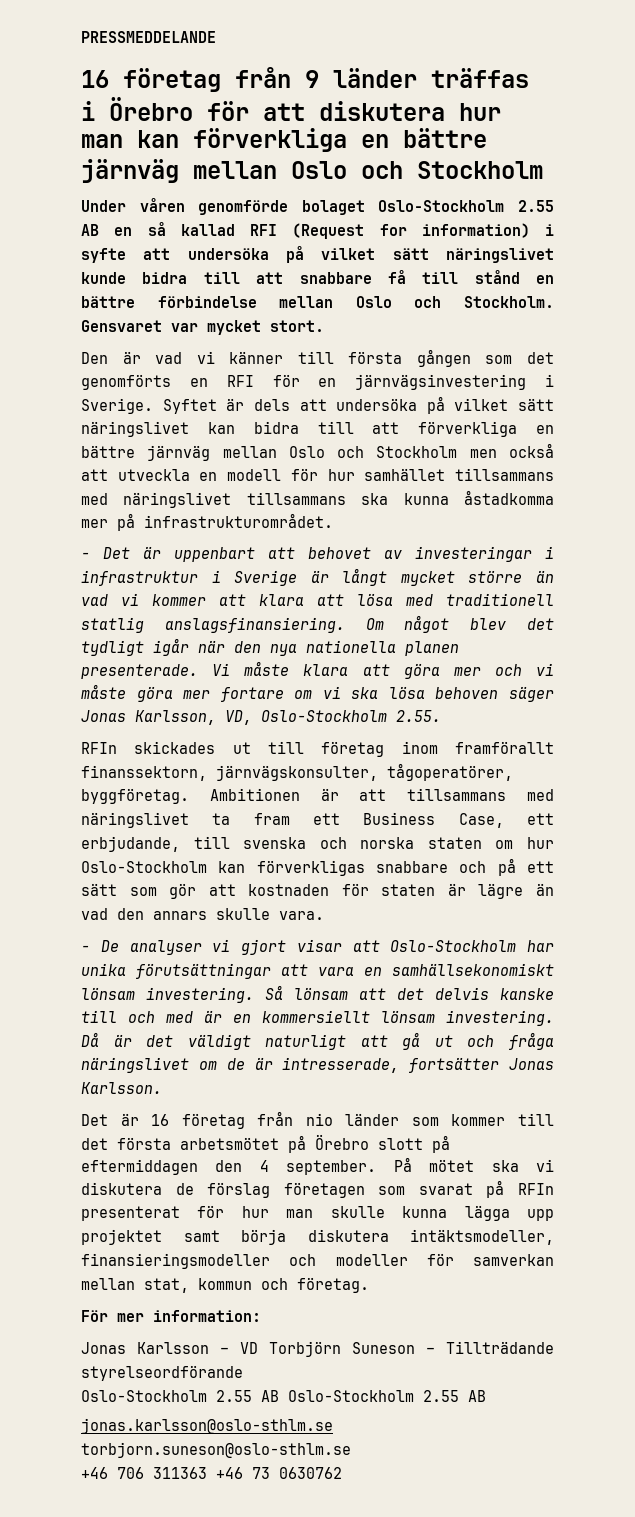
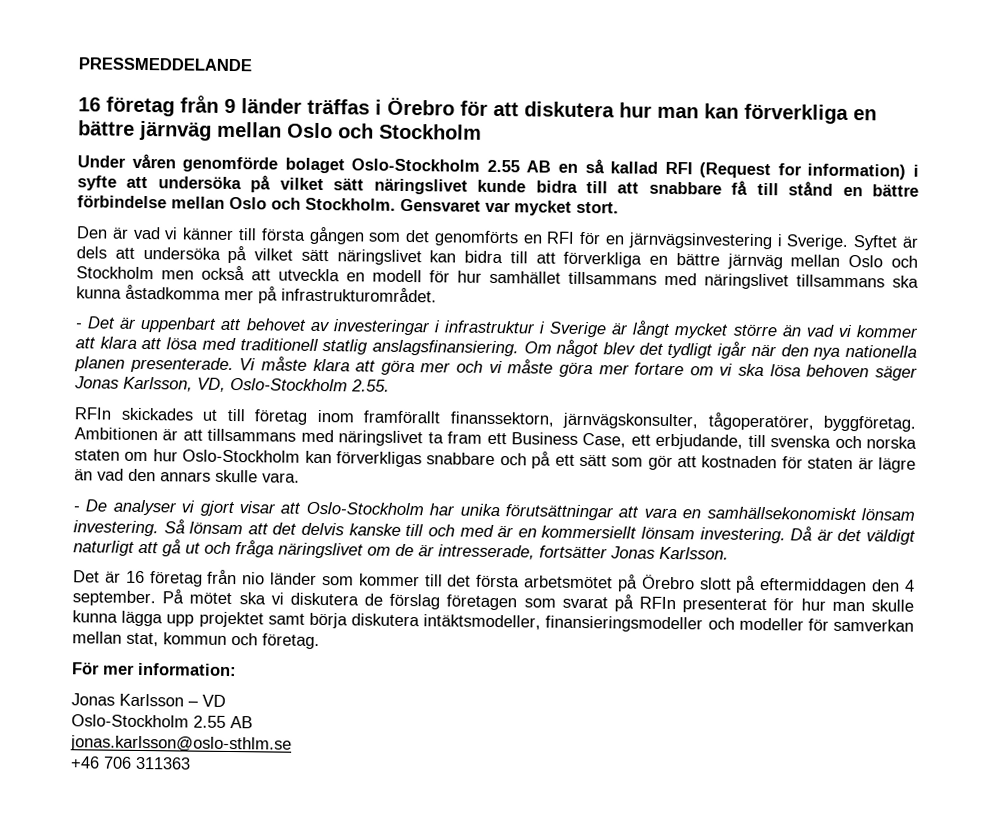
[269,1341,554,1357] [81,1365,243,1381] [81,1390,486,1402] Torbjörn Suneson – Tillträdande styrelseordförande // Oslo-Stockholm 2.55 AB Oslo-Stockholm 2.55 AB -> [71,714,253,729] // Oslo-Stockholm 2.55 AB
[81,1442,351,1458] torbjorn.suneson@oslo-sthlm.se -> (292, 744) none
[216,1467,342,1479] +46 73 0630762 -> (191, 763) none

